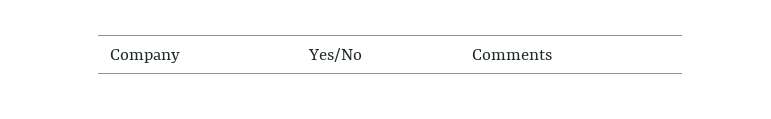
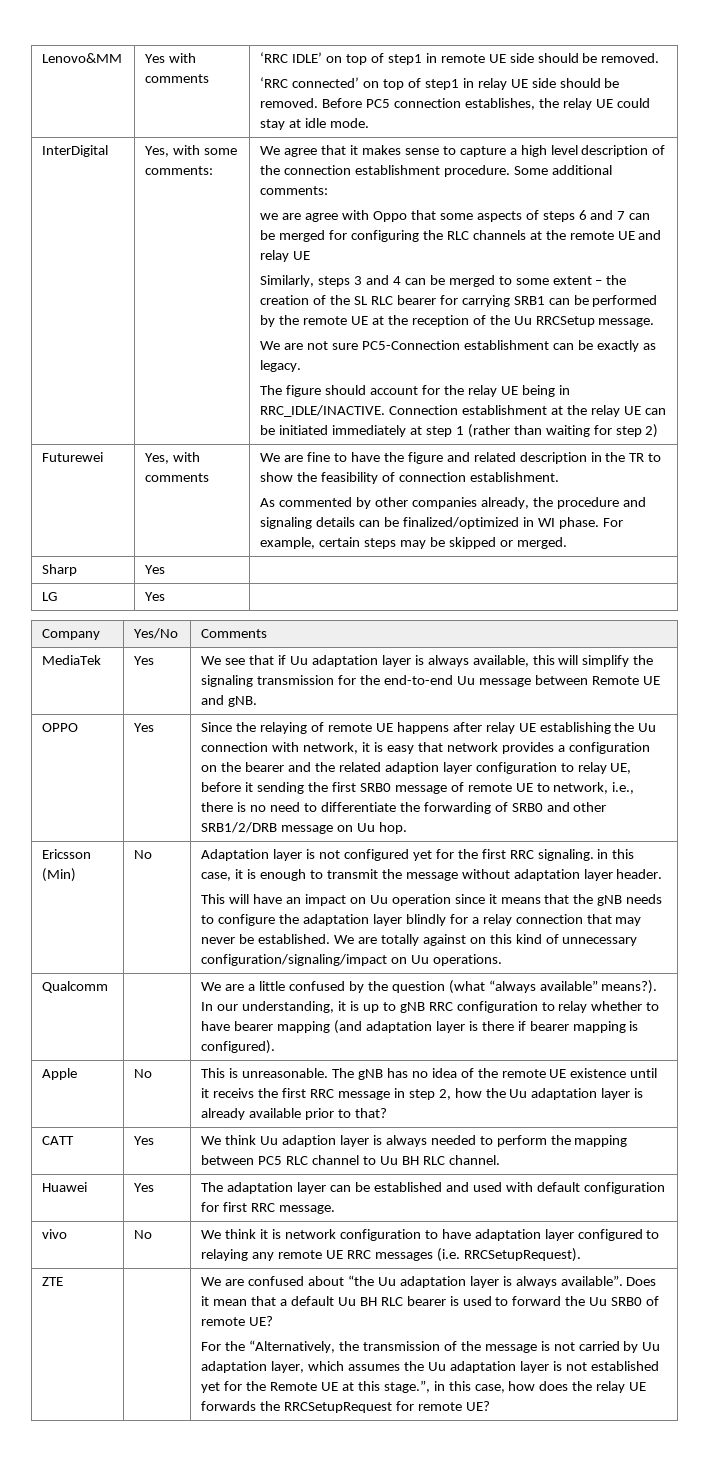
[109,49,180,63] [307,48,362,62] [471,49,552,60] Company | Yes/No | Comments -> [42,53,123,63] [145,53,197,63] [145,74,210,83] [260,52,660,65] [260,77,620,90] [260,98,650,110] [260,118,370,130] [42,145,109,157] [145,145,238,157] [145,166,214,175] [260,145,666,157] [260,165,612,177] [260,186,329,195] [260,210,651,222] [260,230,662,242] [260,250,311,262] [260,275,627,287] [260,295,658,307] [260,315,655,327] [260,340,656,352] [260,360,302,372] [260,385,570,397] [260,405,666,417] [260,424,659,438] [42,452,104,462] [145,452,201,464] [145,473,210,482] [260,452,662,464] [260,472,559,484] [260,497,646,509] [260,517,623,529] [260,537,567,549] [42,564,78,576] [145,565,166,574] [42,592,58,601] [145,592,166,601] [42,629,101,640] [134,628,179,639] [201,629,268,638] [42,655,102,665] [134,656,155,665] [201,655,654,667] [201,675,660,687] [201,695,258,707] [42,723,79,732] [134,723,155,732] [201,722,657,734] [201,742,650,754] [201,762,632,774] [201,782,635,794] [201,802,607,814] [201,822,408,834] [42,849,92,859] [42,868,77,882] [134,850,153,859] [201,849,635,861] [201,869,663,881] [201,894,663,906] [201,914,642,926] [201,934,638,946] [201,954,503,966] [42,981,109,993] [201,980,658,994] [201,1001,660,1013] [201,1020,639,1034] [201,1040,276,1054] [42,1068,78,1080] [134,1069,153,1078] [201,1068,658,1080] [201,1088,644,1100] [201,1108,388,1120] [42,1136,75,1145] [134,1136,155,1145] [201,1135,628,1147] [201,1155,500,1165] [42,1182,88,1192] [134,1183,155,1192] [201,1182,665,1194] [201,1202,336,1214] [42,1229,68,1239] [134,1230,153,1239] [201,1229,660,1241] [201,1248,581,1262] [42,1277,64,1286] [201,1275,657,1288] [201,1296,660,1306] [201,1316,274,1326] [201,1340,661,1353] [201,1361,659,1373] [201,1380,647,1393] [201,1401,490,1413] Lenovo&MM | Yes with comments | ‘RRC IDLE’ on top of step1 in remote UE side should be removed. // ‘RRC connected’ on top of step1 in relay UE side should be removed. Before PC5 connection establishes, the relay UE could stay at idle mode. // InterDigital | Yes, with some comments: | We agree that it makes sense to capture a high level description of the connection establishment procedure. Some additional comments: // we are agree with Oppo that some aspects of steps 6 and 7 can be merged for configuring the RLC channels at the remote UE and relay UE // Similarly, steps 3 and 4 can be merged to some extent – the creation of the SL RLC bearer for carrying SRB1 can be performed by the remote UE at the reception of the Uu RRCSetup message. // We are not sure PC5-Connection establishment can be exactly as legacy. // The figure should account for the relay UE being in RRC_IDLE/INACTIVE. Connection establishment at the relay UE can be initiated immediately at step 1 (rather than waiting for step 2) // Futurewei | Yes, with comments | We are fine to have the figure and related description in the TR to show the feasibility of connection establishment. // As commented by other companies already, the procedure and signaling details can be finalized/optimized in WI phase. For example, certain steps may be skipped or merged. // Sharp | Yes | // LG | Yes | // Company | Yes/No | Comments // MediaTek | Yes | We see that if Uu adaptation layer is always available, this will simplify the signaling transmission for the end-to-end Uu message between Remote UE and gNB. // OPPO | Yes | Since the relaying of remote UE happens after relay UE establishing the Uu connection with network, it is easy that network provides a configuration on the bearer and the related adaption layer configuration to relay UE, before it sending the first SRB0 message of remote UE to network, i.e., there is no need to differentiate the forwarding of SRB0 and other SRB1/2/DRB message on Uu hop. // Ericsson (Min) | No | Adaptation layer is not configured yet for the first RRC signaling. in this case, it is enough to transmit the message without adaptation layer header. // This will have an impact on Uu operation since it means that the gNB needs to configure the adaptation layer blindly for a relay connection that may never be established. We are totally against on this kind of unnecessary configuration/signaling/impact on Uu operations. // Qualcomm | | We are a little confused by the question (what “always available” means?). In our understanding, it is up to gNB RRC configuration to relay whether to have bearer mapping (and adaptation layer is there if bearer mapping is configured). // Apple | No | This is unreasonable. The gNB has no idea of the remote UE existence until it receivs the first RRC message in step 2, how the Uu adaptation layer is already available prior to that? // CATT | Yes | We think Uu adaption layer is always needed to perform the mapping between PC5 RLC channel to Uu BH RLC channel. // Huawei | Yes | The adaptation layer can be established and used with default configuration for first RRC message. // vivo | No | We think it is network configuration to have adaptation layer configured to relaying any remote UE RRC messages (i.e. RRCSetupRequest). // ZTE | | We are confused about “the Uu adaptation layer is always available”. Does it mean that a default Uu BH RLC bearer is used to forward the Uu SRB0 of remote UE? // For the “Alternatively, the transmission of the message is not carried by Uu adaptation layer, which assumes the Uu adaptation layer is not established yet for the Remote UE at this stage.”, in this case, how does the relay UE forwards the RRCSetupRequest for remote UE?

